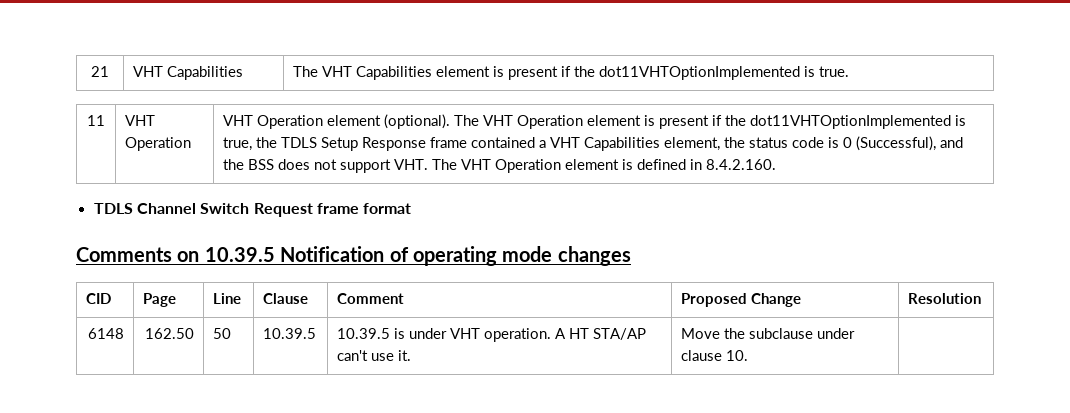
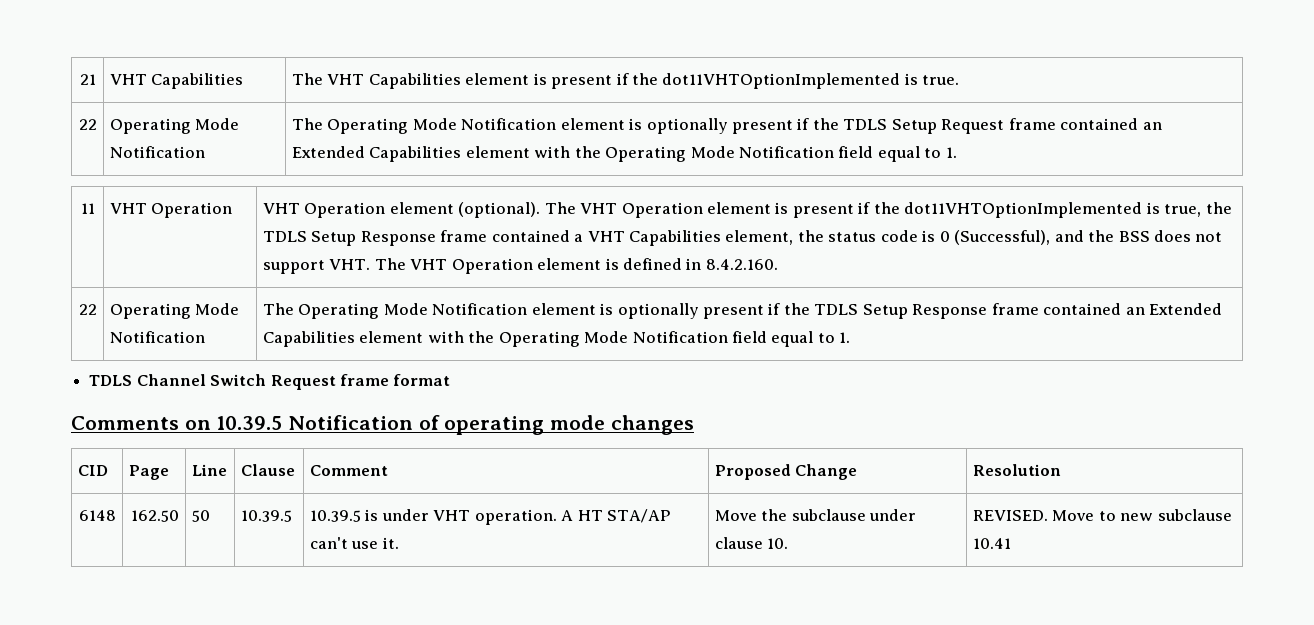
(850, 71) none -> [78,119,97,130] [109,118,240,134] [109,146,205,158] [291,118,1162,134] [291,146,957,162] // 22 | Operating Mode Notification | The Operating Mode Notification element is optionally present if the TDLS Setup Request frame contained an Extended Capabilities element with the Operating Mode Notification field equal to 1.
(777, 164) none -> [78,304,97,315] [109,303,240,319] [109,331,205,343] [262,303,1223,319] [262,331,851,347] // 22 | Operating Mode Notification | The Operating Mode Notification element is optionally present if the TDLS Setup Response frame contained an Extended Capabilities element with the Operating Mode Notification field equal to 1.
(749, 355) none -> [972,509,1232,521] [972,538,1011,549] REVISED. Move to new subclause 10.41

